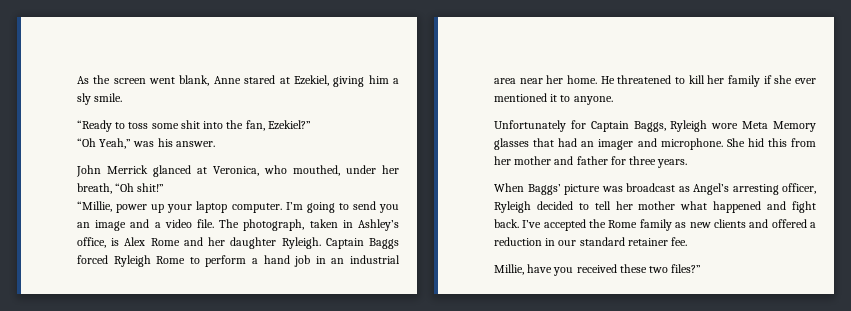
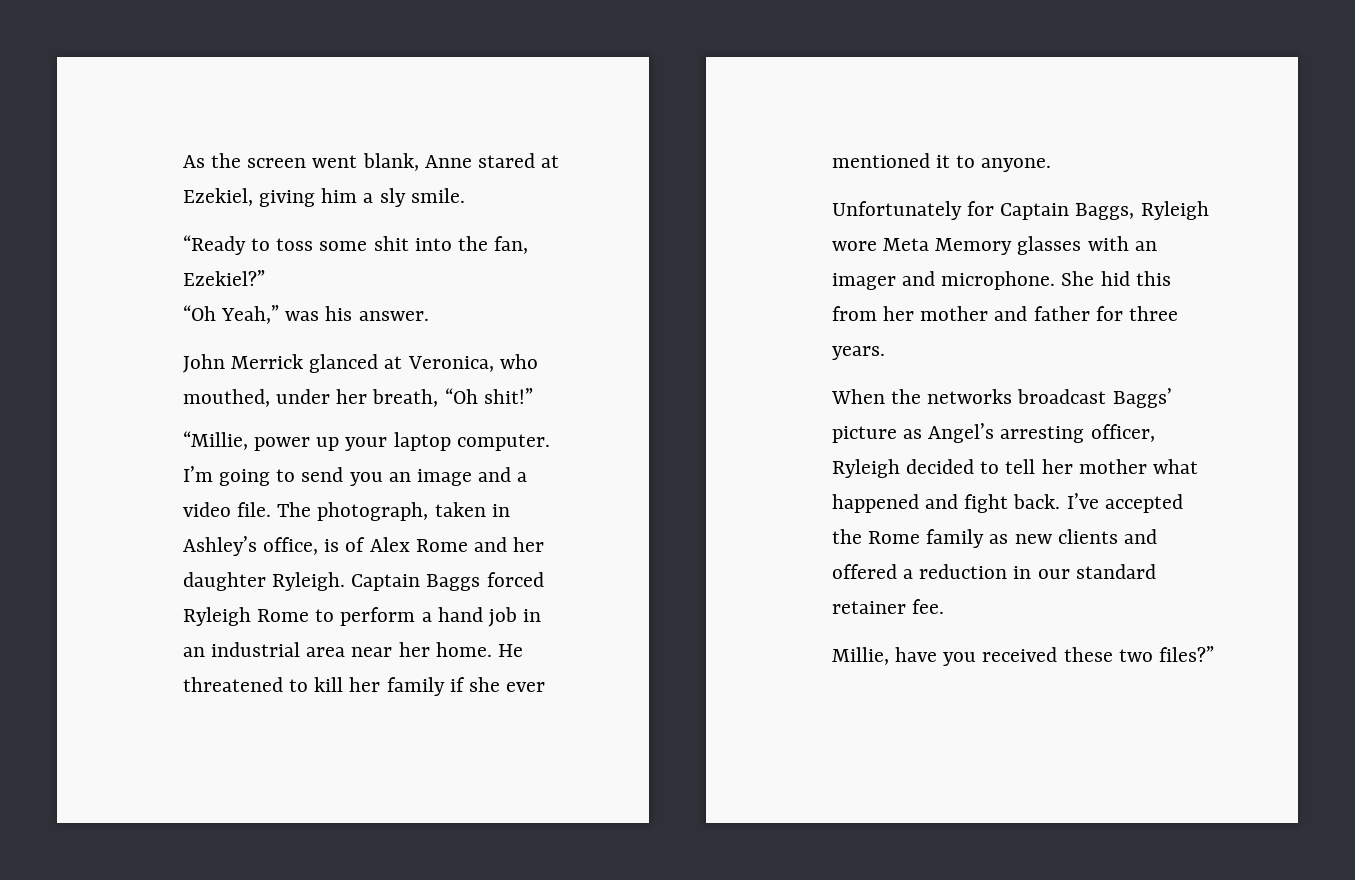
(120, 242) none -> [345,537,366,552] of
[533,138,578,147] that had -> [1087,236,1129,251] with
[527,183,676,195] Baggs’ picture was broadcast -> [891,388,1172,408] [831,426,897,443] the networks broadcast Baggs’ picture

